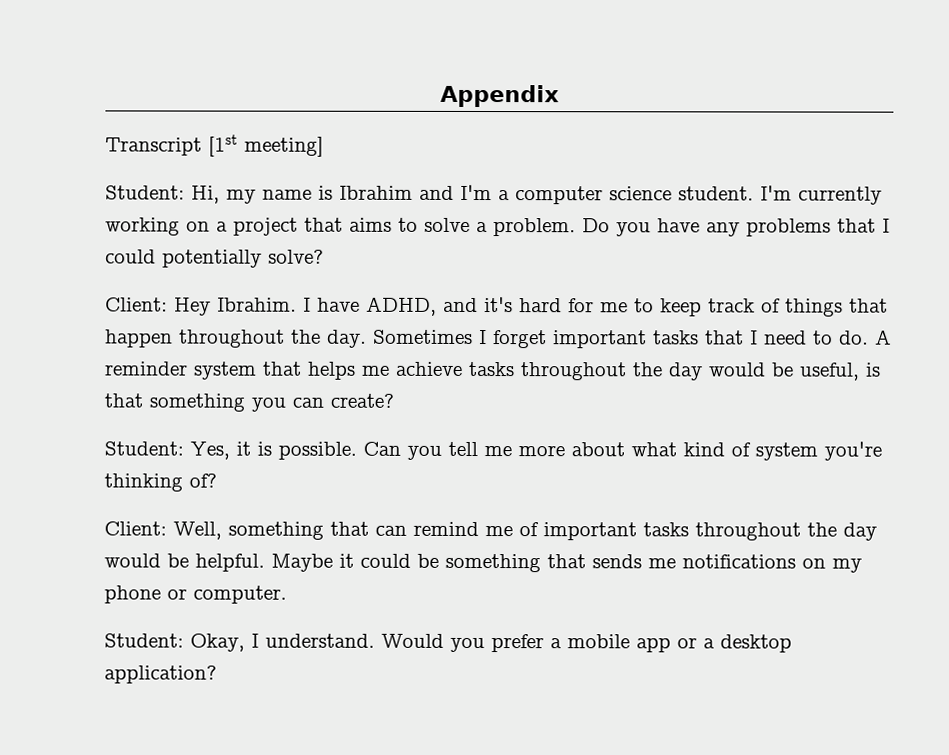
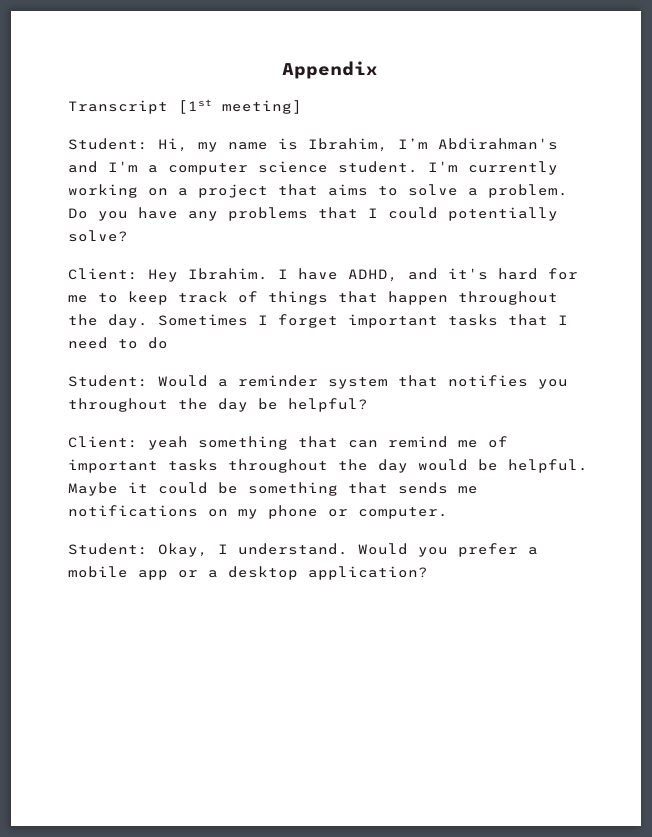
[339,185,413,200] Ibrahim -> [308,138,558,152] Ibrahim, I’m Abdirahman's
[839,329,892,345] [105,361,881,381] [104,393,394,412] [104,441,882,461] [104,473,217,492] [104,521,222,540] do. A reminder system that helps me achieve tasks throughout the day would be useful, is that something you can create? // Student: Yes, it is possible. Can you tell me more about what kind of system you're thinking of? // Client: Well, -> [148,337,168,349] [68,375,568,389] [68,398,368,412] [68,436,188,450] do // Student: Would a reminder system that notifies you throughout the day be helpful? // Client: yeah

